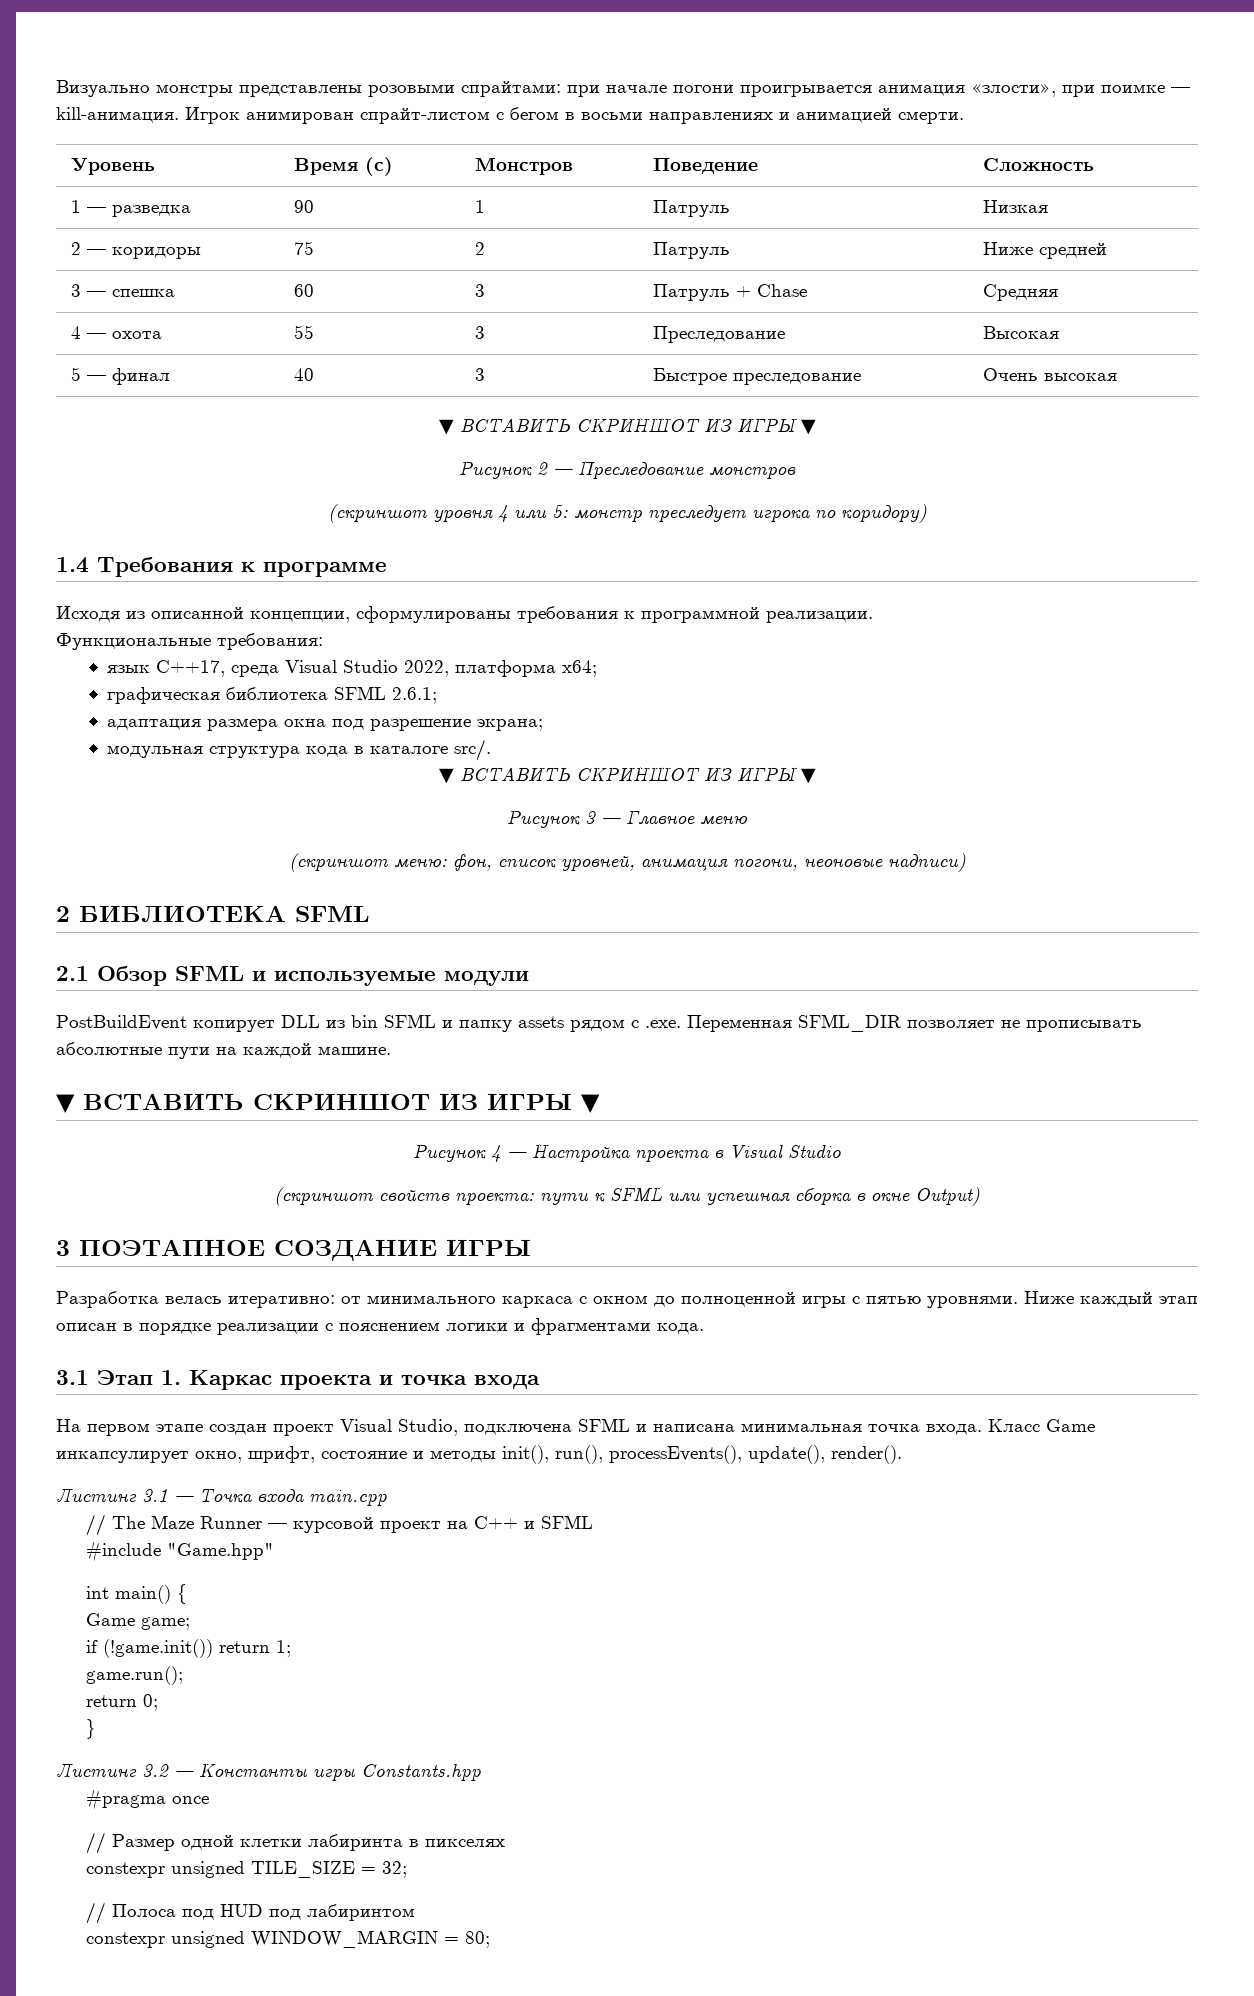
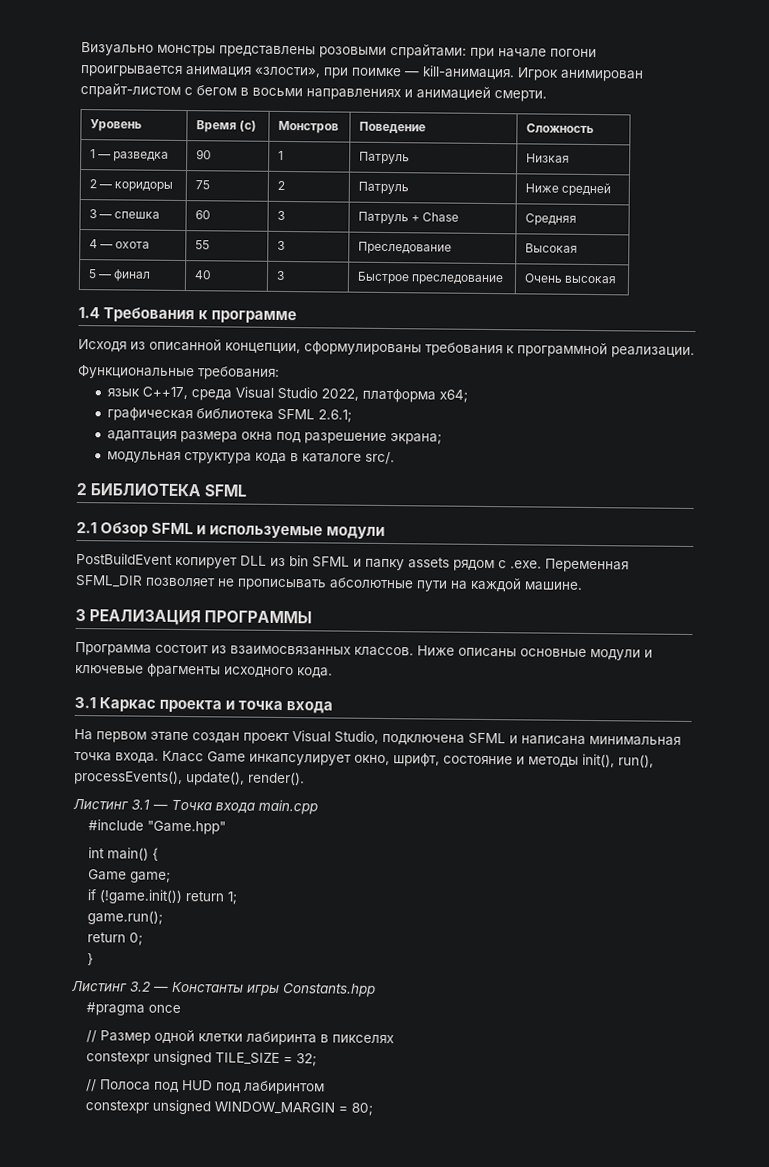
[438,417,816,435] [459,460,796,480] [327,504,927,523] // ▼ ВСТАВИТЬ СКРИНШОТ ИЗ ИГРЫ ▼ // Рисунок 2 — Преследование монстров // (скриншот уровня 4 или 5: монстр преследует игрока по коридору) -> (618, 279) none
[438,766,816,784] [507,810,748,828] [288,853,966,872] // ▼ ВСТАВИТЬ СКРИНШОТ ИЗ ИГРЫ ▼ // Рисунок 3 — Главное меню // (скриншот меню: фон, список уровней, анимация погони, неоновые надписи) -> (395, 458) none
[56,1093,600,1113] [413,1143,841,1163] [274,1187,980,1206] [56,1239,531,1261] [56,1291,1198,1308] [56,1318,651,1335] ▼ ВСТАВИТЬ СКРИНШОТ ИЗ ИГРЫ ▼ // Рисунок 4 — Настройка проекта в Visual Studio // (скриншот свойств проекта: пути к SFML или успешная сборка в окне Output) // 3 ПОЭТАПНОЕ СОЗДАНИЕ ИГРЫ // Разработка велась итеративно: от минимального каркаса с окном до полноценной игры с пятью уровнями. Ниже каждый этап описан в порядке реализации с пояснением логики и фрагментами -> [75,608,313,626] [75,641,653,661] [75,663,294,679] 3 РЕАЛИЗАЦИЯ ПРОГРАММЫ // Программа состоит из взаимосвязанных классов. Ниже описаны основные модули и ключевые фрагменты исходного
[97,1370,181,1385] Этап 1. -> (96, 702) none
[85,1514,593,1536] // // The Maze Runner — курсовой проект на C++ и SFML -> (318, 807) none

